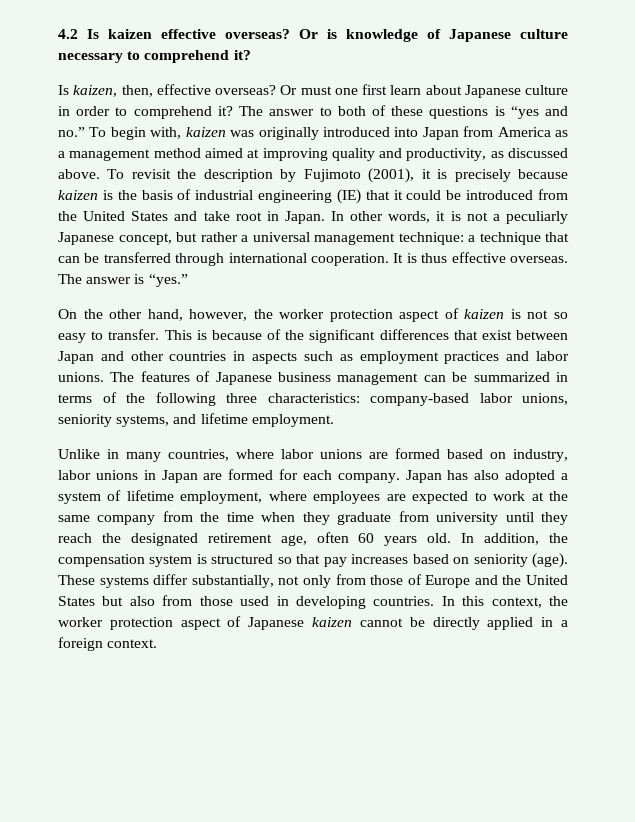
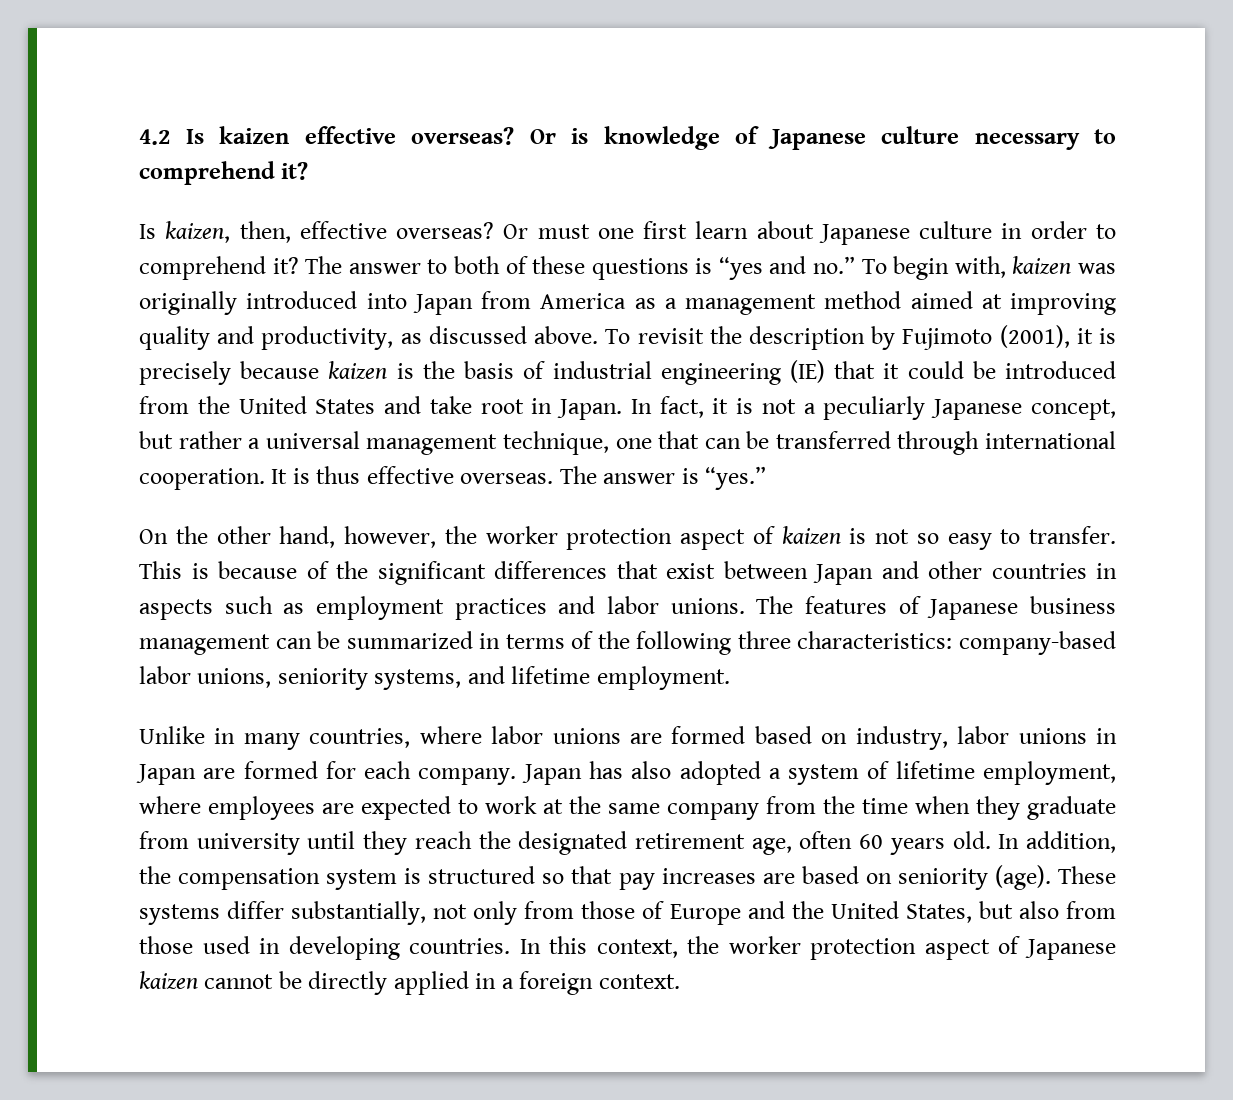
[350,211,431,223] other words, -> [659,396,704,418] fact,
[398,232,541,245] technique: a technique -> [502,431,652,455] technique, one
(409, 559) none -> [762,873,795,884] are
[58,596,95,606] States -> [905,904,972,923] States,

